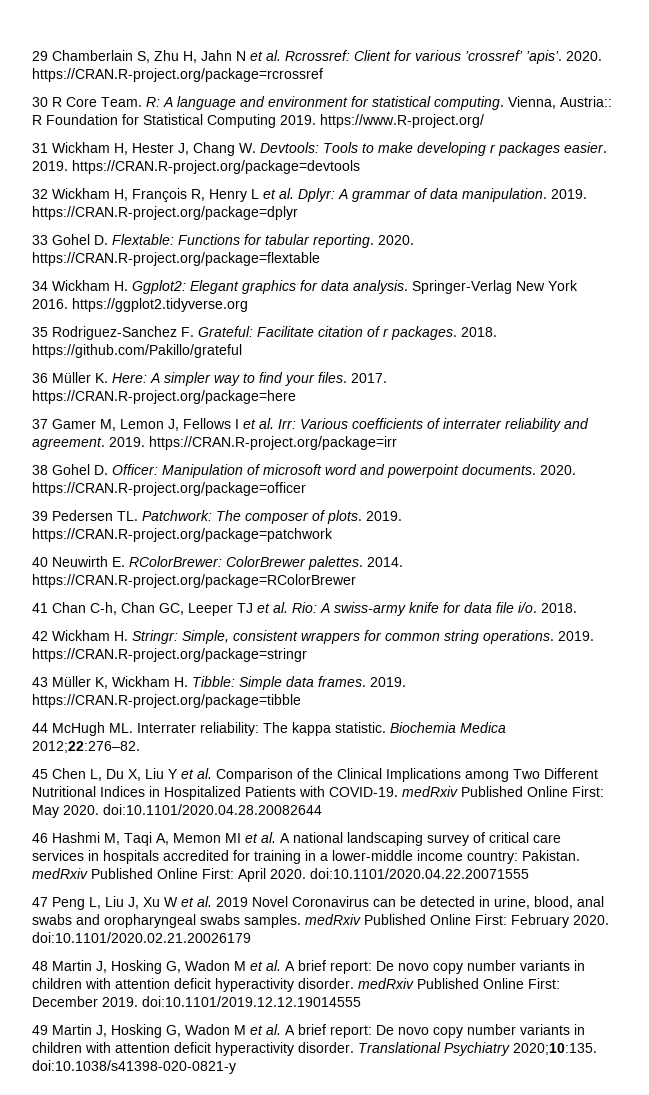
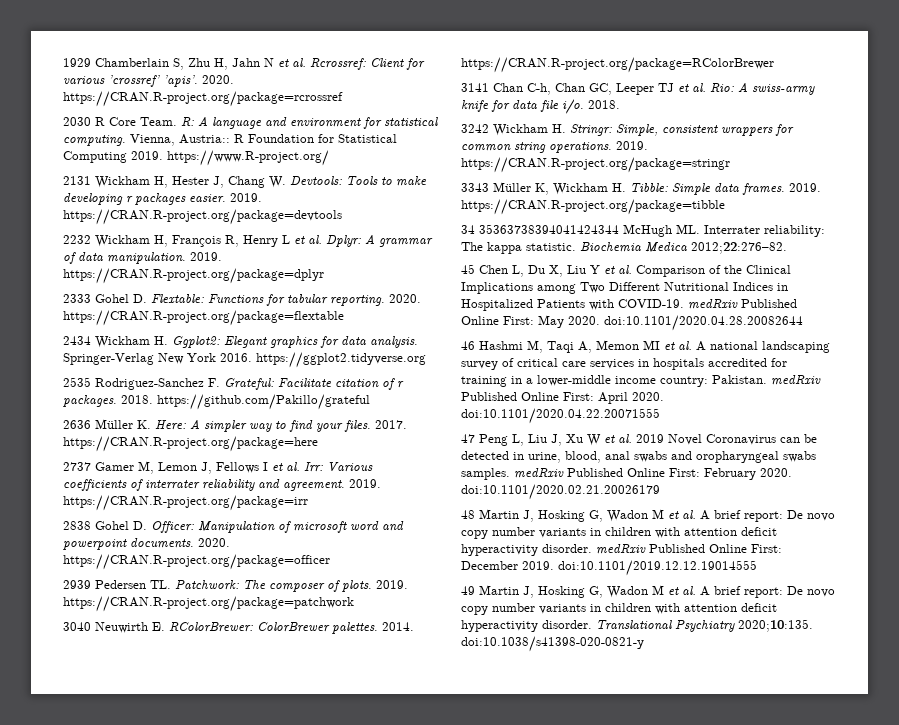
[32,51,48,61] 29 -> [63,58,91,67] 1929
[32,97,48,107] 30 -> [63,117,91,126] 2030
[32,143,48,153] 31 -> [63,176,91,185] 2131
[32,189,48,199] 32 -> [63,235,91,244] 2232
[32,235,48,245] 33 -> [63,294,91,303] 2333
[32,281,48,291] 34 -> [63,336,91,345] 2434
[32,327,48,337] 35 -> [63,377,91,387] 2535
[32,373,48,383] 36 -> [63,420,91,429] 2636
[32,419,48,429] 37 -> [63,462,91,471] 2737
[32,465,48,475] 38 -> [63,521,91,530] 2838
[32,511,48,521] 39 -> [63,580,91,589] 2939
[32,557,48,567] 40 -> [63,622,91,631] 3040
[32,603,48,613] 41 -> [461,83,489,92] 3141
[32,631,48,641] 42 -> [461,124,489,133] 3242
[32,677,48,687] 43 -> [461,183,489,192] 3343
[32,723,48,733] 44 -> [461,224,619,234] 34 35363738394041424344

